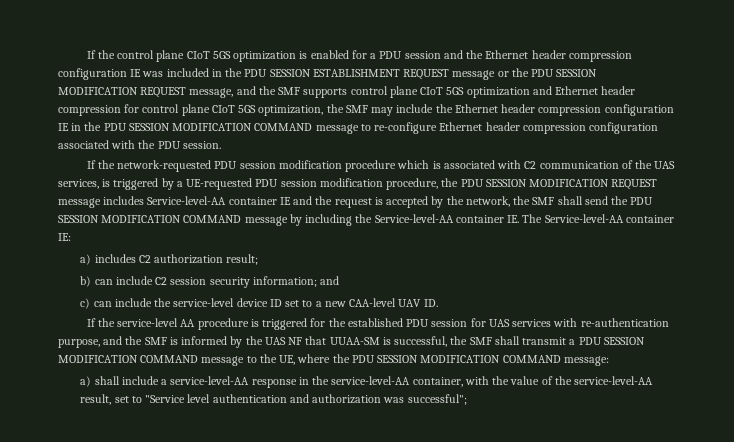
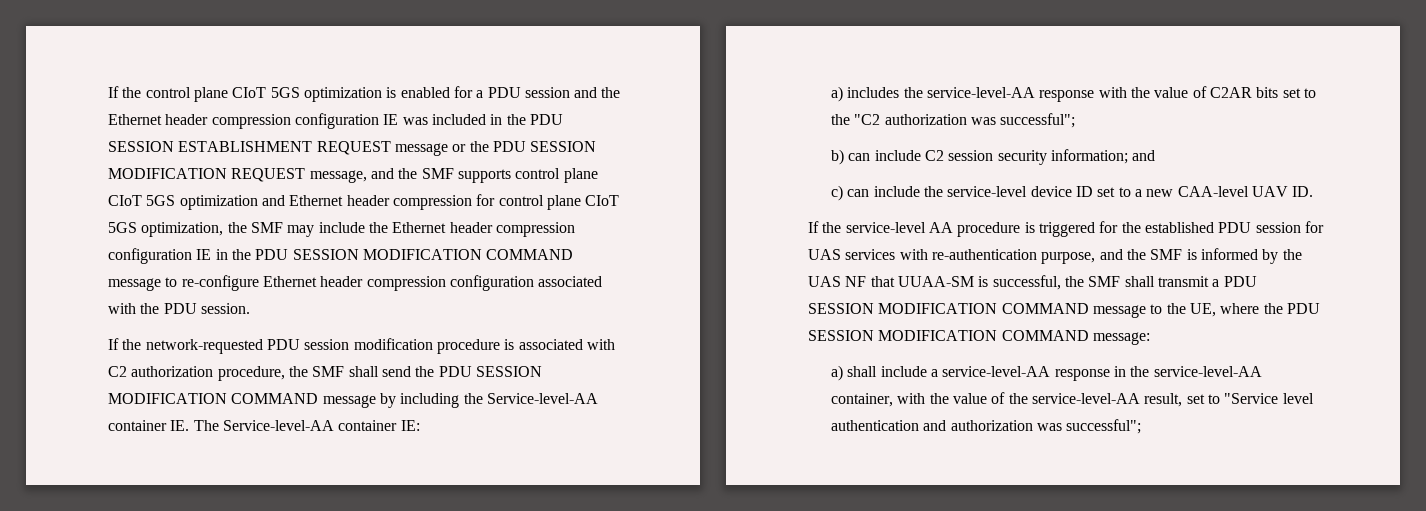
[397,160,430,169] which -> (500, 346) none
[539,160,676,169] [58,178,658,190] [58,196,510,208] communication of the UAS services, is triggered by a UE-requested PDU session modification procedure, the PDU SESSION MODIFICATION REQUEST message includes Service-level-AA container IE and the request is accepted by the network, -> [131,366,285,381] authorization procedure,
[138,254,259,265] C2 authorization result; -> [903,86,1316,102] [830,113,1076,128] the service-level-AA response with the value of C2AR bits set to the "C2 authorization was successful";

